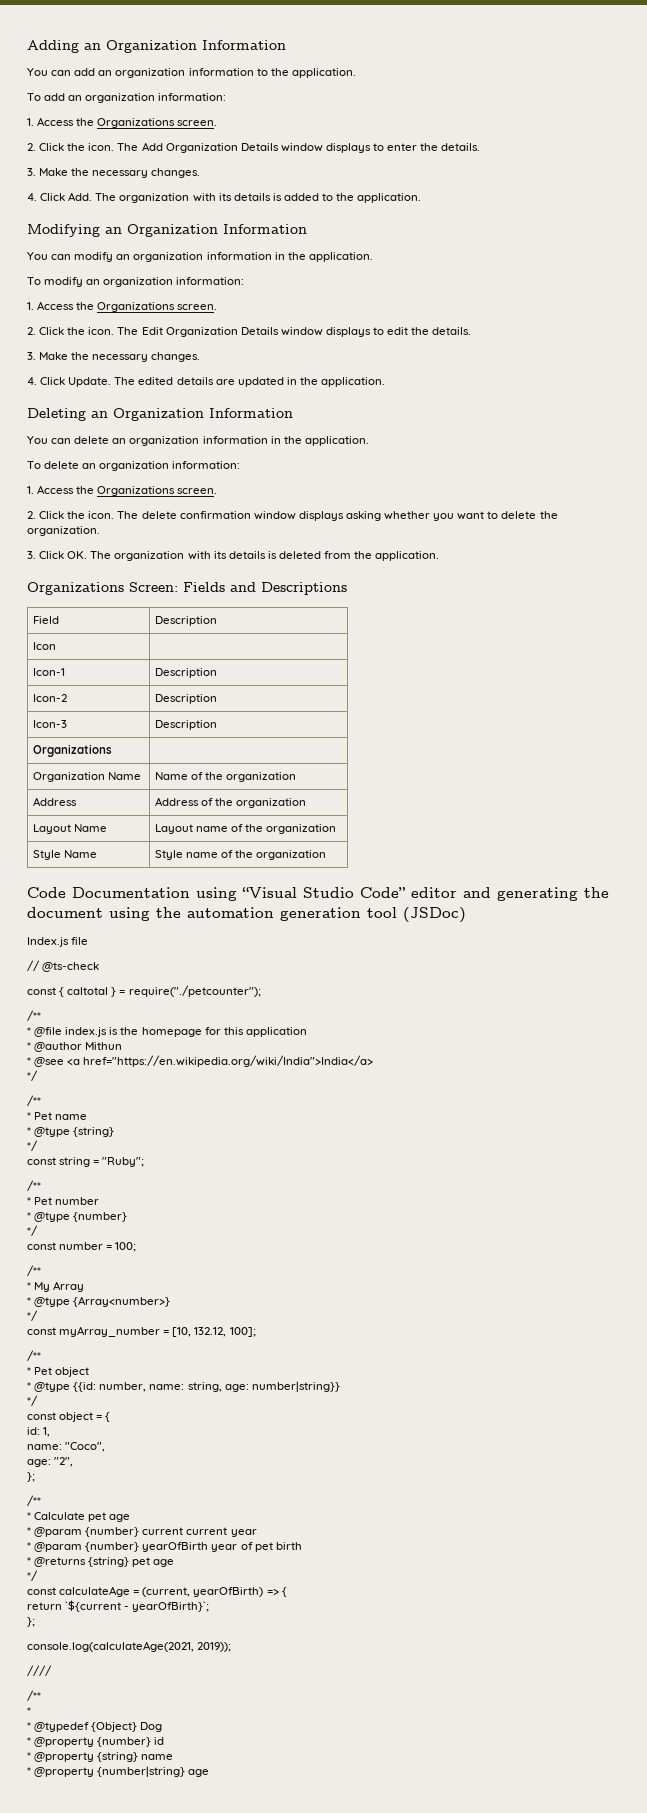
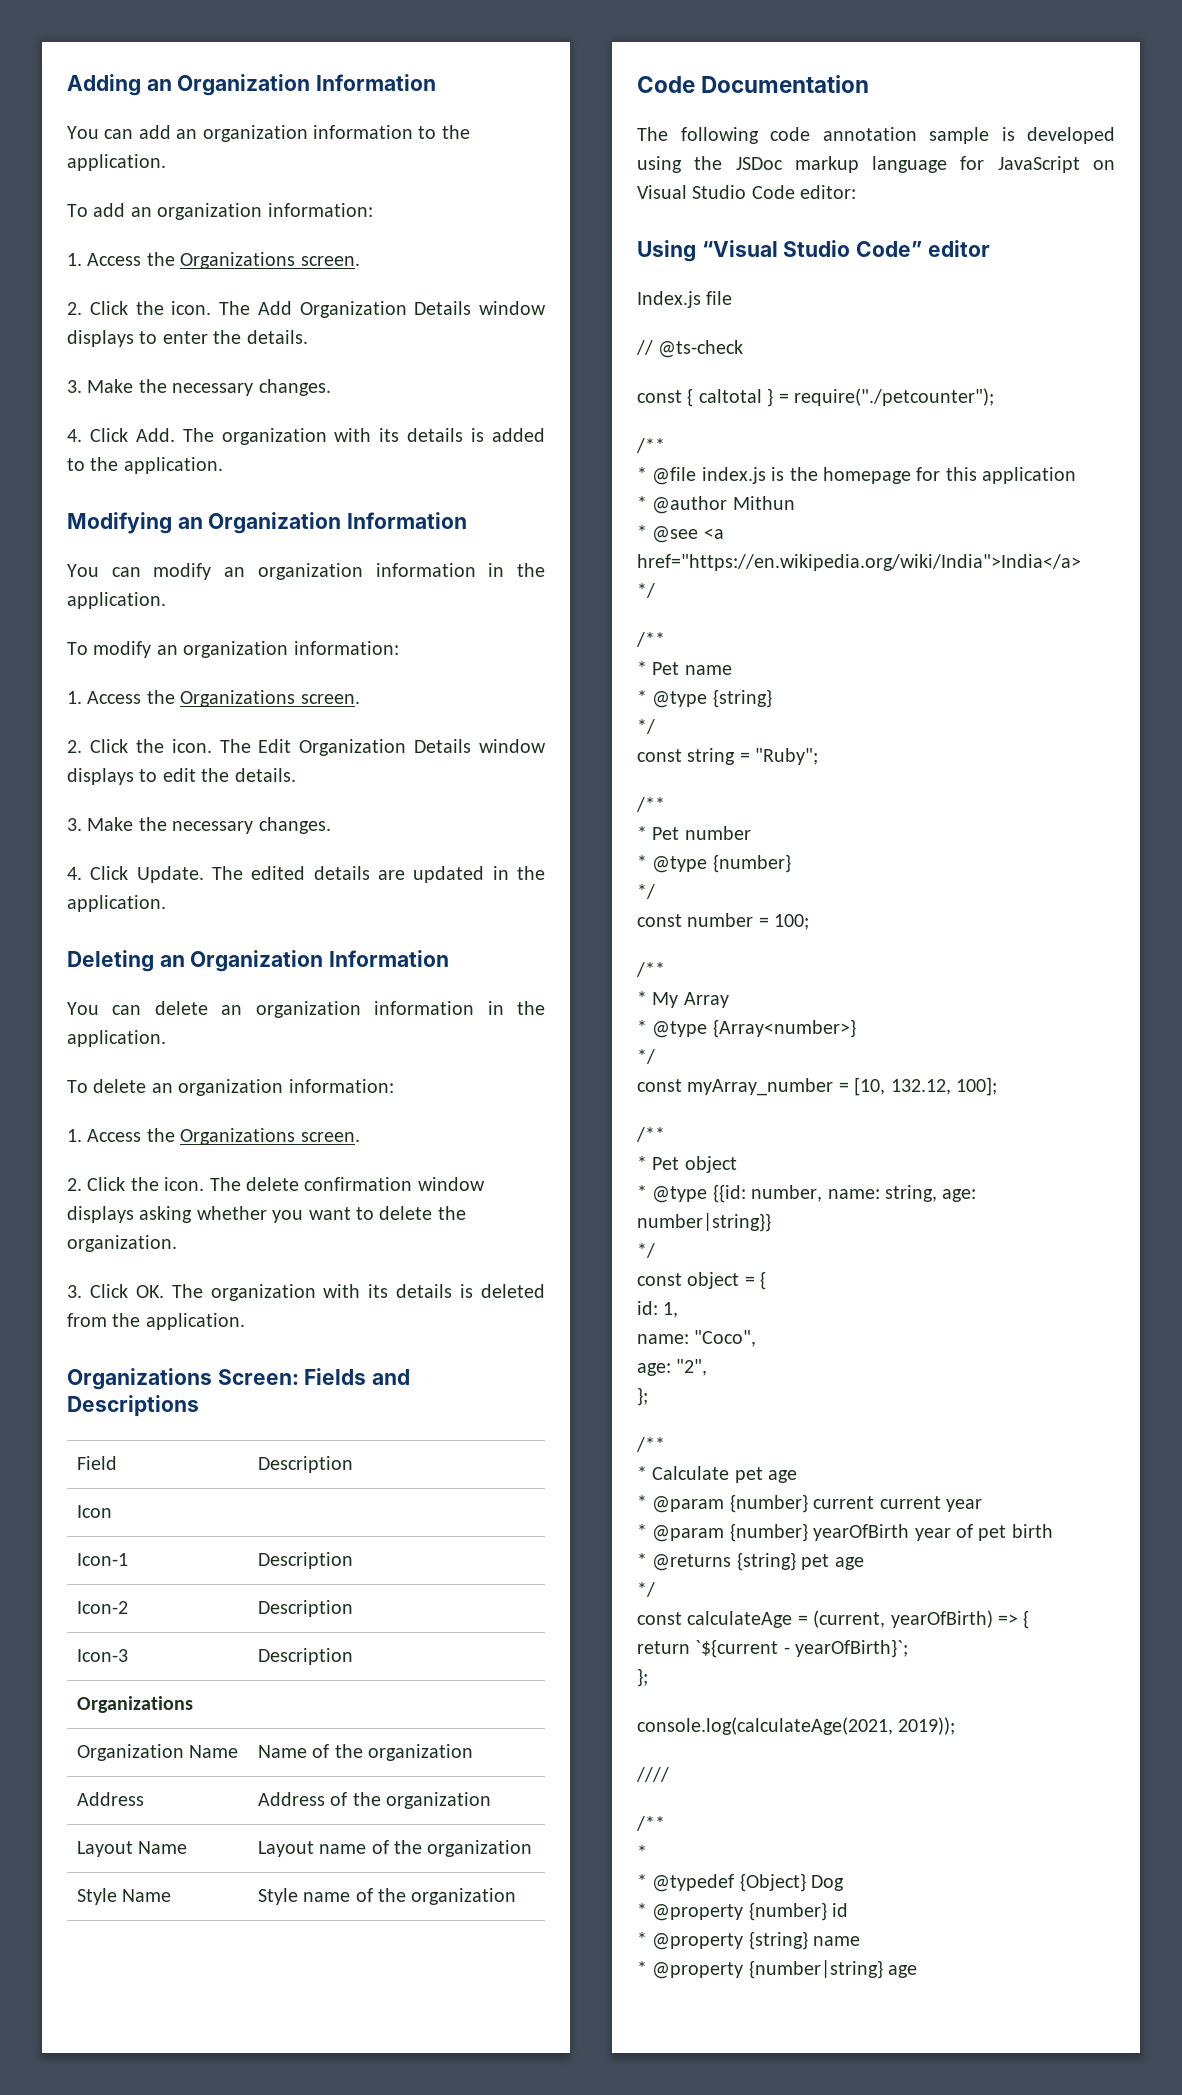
[196,887,609,901] [27,907,466,923] using “Visual Studio Code” editor and generating the document using the automation generation tool (JSDoc) -> [637,127,1115,144] [637,156,1115,173] [637,185,857,199] [637,240,990,262] // The following code annotation sample is developed using the JSDoc markup language for JavaScript on Visual Studio Code editor: // Using “Visual Studio Code” editor

